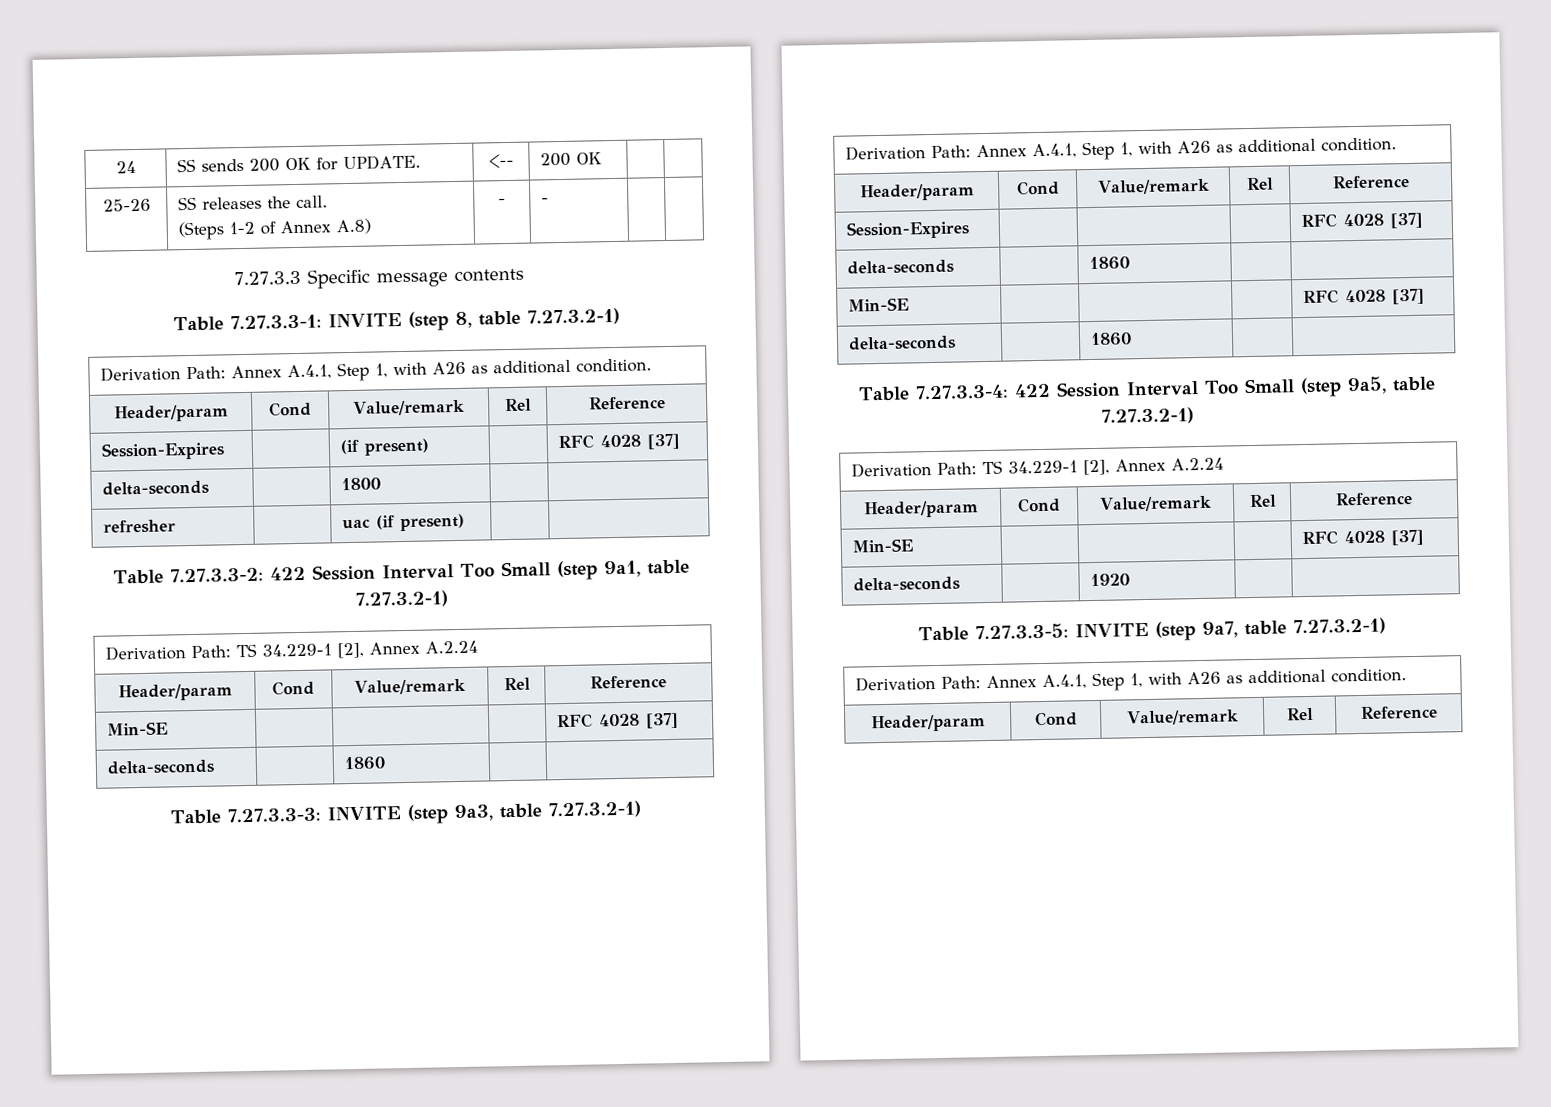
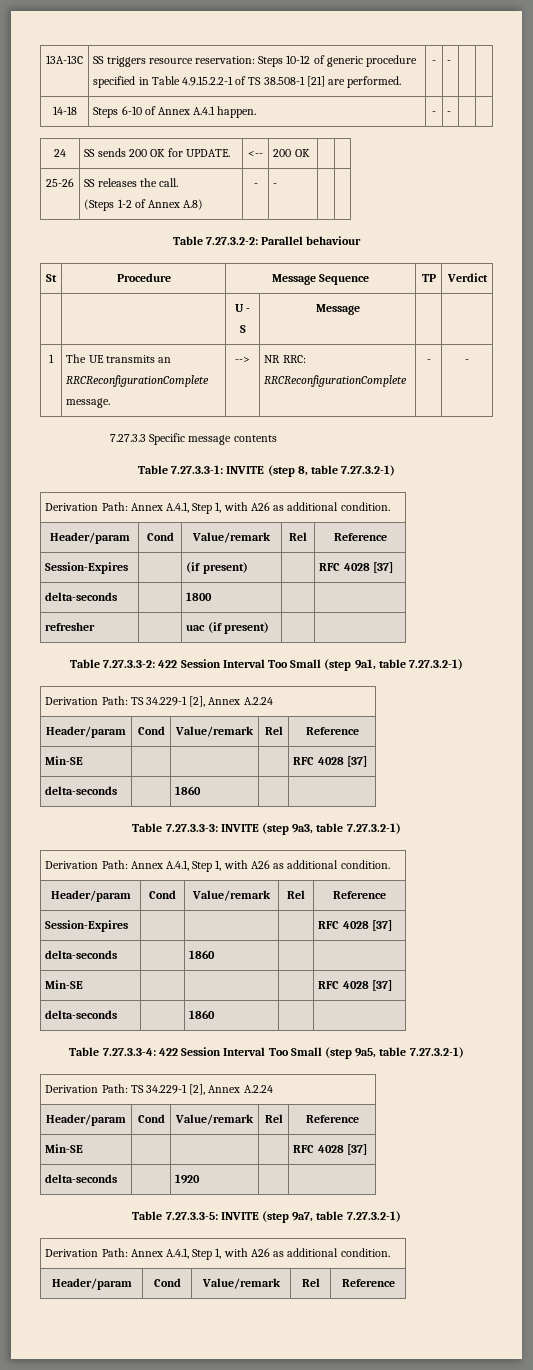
(115, 167) none -> [46,55,83,64] [93,55,418,67] [93,76,402,88] [432,60,436,64] [447,60,452,64] [52,106,77,115] [93,106,257,118] [432,111,436,115] [447,111,452,115] 13A-13C | SS triggers resource reservation: Steps 10-12 of generic procedure specified in Table 4.9.15.2.2-1 of TS 38.508-1 [21] are performed. | - | - | | // 14-18 | Steps 6-10 of Annex A.4.1 happen. | - | - | | //
(549, 200) none -> [172,236,362,245] [46,274,57,282] [116,273,171,282] [271,274,370,285] [421,274,436,282] [446,273,488,282] [234,304,251,312] [239,325,246,333] [315,304,360,315] [49,354,54,363] [66,354,172,363] [66,375,210,387] [66,398,111,408] [235,357,250,363] [264,355,306,363] [264,375,408,387] [426,359,431,363] [465,359,469,363] // Table 7.27.3.2-2: Parallel behaviour // St | Procedure | Message Sequence | TP | Verdict // | | U - S | Message | | // 1 | The UE transmits an RRCReconfigurationComplete message. | --> | NR RRC: RRCReconfigurationComplete | - | -

